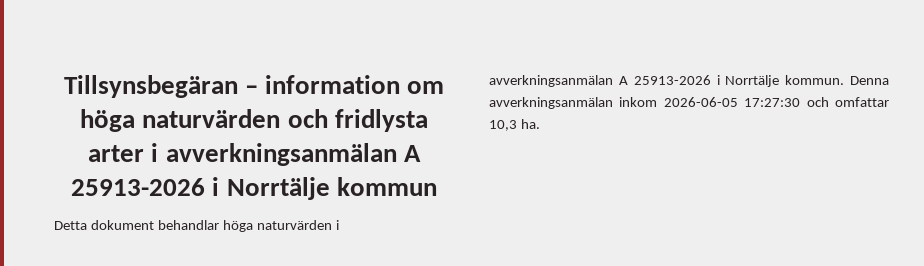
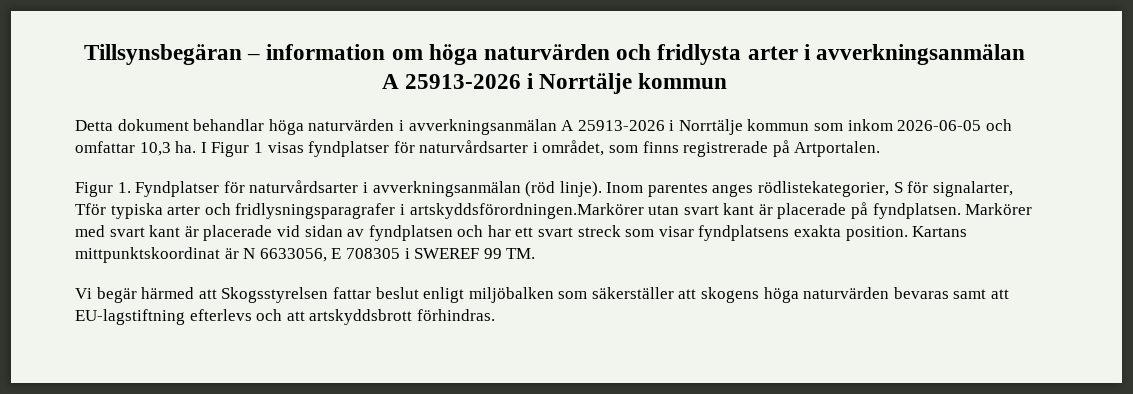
[785,75,889,85] [489,97,613,109] kommun. Denna avverkningsanmälan -> [747,119,844,131] kommun som
[744,98,801,107] 17:27:30 -> (982, 125) none
(540, 124) none -> [200,140,881,157] [75,180,1013,197] [75,202,1033,219] [75,225,968,241] [75,247,536,263] [75,287,1010,303] [75,309,495,325] I Figur 1 visas fyndplatser för naturvårdsarter i området, som finns registrerade på Artportalen. // Figur 1. Fyndplatser för naturvårdsarter i avverkningsanmälan (röd linje). Inom parentes anges rödlistekategorier, S för signalarter, Tför typiska arter och fridlysningsparagrafer i artskyddsförordningen.Markörer utan svart kant är placerade på fyndplatsen. Markörer med svart kant är placerade vid sidan av fyndplatsen och har ett svart streck som visar fyndplatsens exakta position. Kartans mittpunktskoordinat är N 6633056, E 708305 i SWEREF 99 TM. // Vi begär härmed att Skogsstyrelsen fattar beslut enligt miljöbalken som säkerställer att skogens höga naturvärden bevaras samt att EU-lagstiftning efterlevs och att artskyddsbrott förhindras.

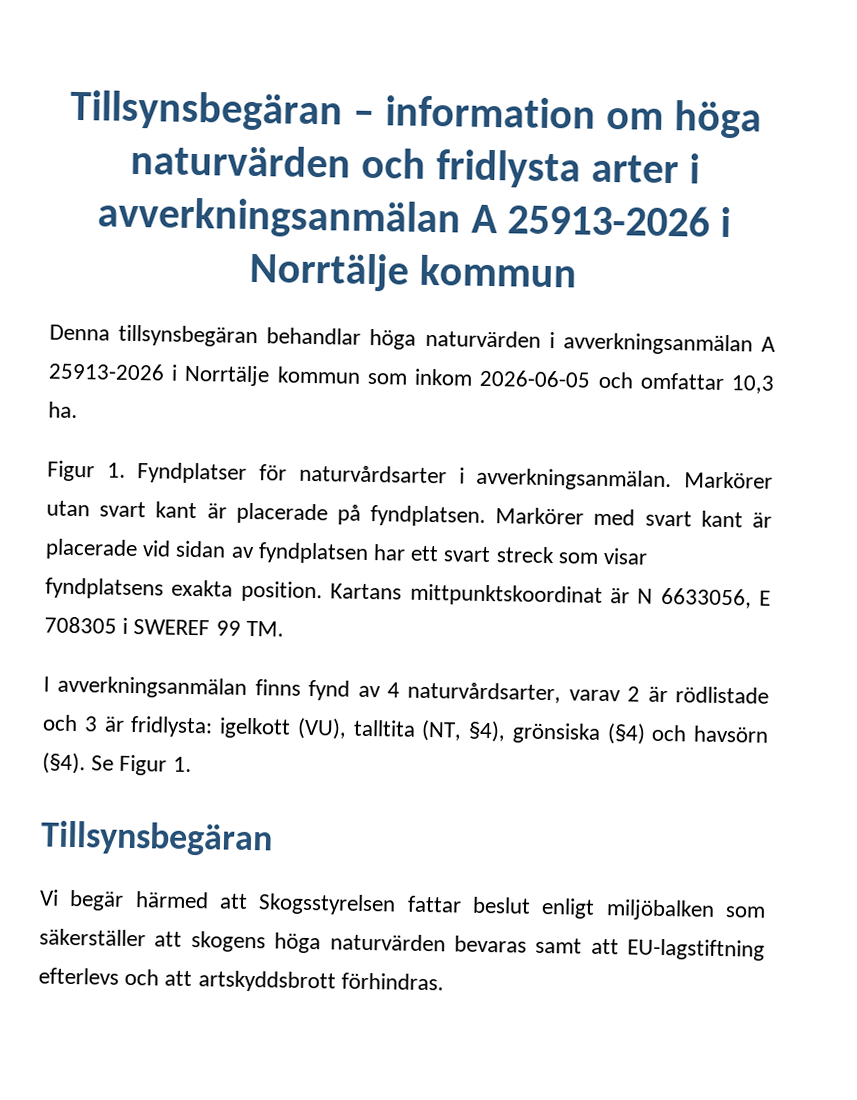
[75,119,189,131] Detta dokument -> [49,324,259,348] Denna tillsynsbegäran
[200,140,881,157] I Figur 1 visas fyndplatser för naturvårdsarter i området, som finns registrerade på Artportalen. -> (78, 410) none
[372,181,1013,197] [75,203,644,219] avverkningsanmälan (röd linje). Inom parentes anges rödlistekategorier, S för signalarter, Tför typiska arter och fridlysningsparagrafer i artskyddsförordningen.Markörer -> [476,467,773,492] avverkningsanmälan. Markörer
[457,225,484,237] och -> (369, 553) none
(536, 253) none -> [43,675,769,704] [42,714,769,745] [42,752,192,776] [40,820,273,857] // I avverkningsanmälan finns fynd av 4 naturvårdsarter, varav 2 är rödlistade och 3 är fridlysta: igelkott (VU), talltita (NT, §4), grönsiska (§4) och havsörn (§4). Se Figur 1. // Tillsynsbegäran

